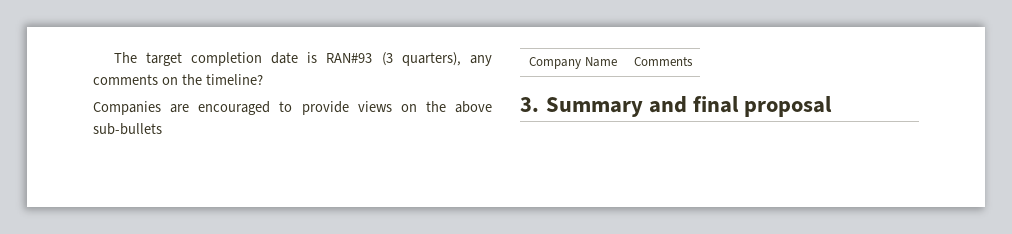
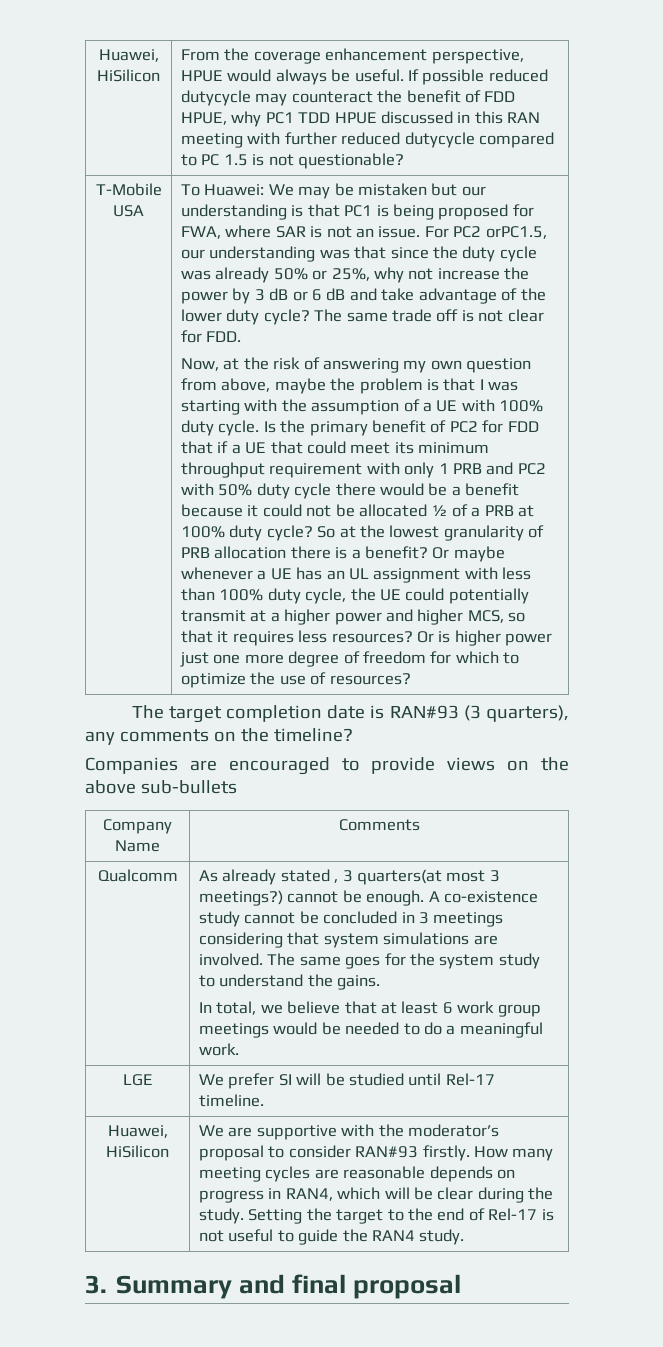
(113, 57) none -> [98,49,159,62] [97,69,160,82] [180,48,524,64] [180,69,548,85] [180,90,516,106] [180,111,541,127] [180,132,555,148] [180,153,405,169] [95,183,162,196] [113,205,144,217] [180,183,486,199] [180,204,534,220] [180,225,547,239] [180,246,537,262] [180,267,530,283] [180,288,546,304] [180,309,544,325] [180,330,242,343] [180,357,532,373] [180,378,519,394] [180,399,544,415] [180,420,539,436] [180,441,490,454] [180,462,546,478] [180,483,520,499] [180,504,535,517] [180,525,545,541] [180,546,505,562] [180,567,532,583] [180,588,529,604] [180,609,526,625] [180,630,553,646] [179,651,520,667] [180,672,411,688] Huawei, HiSilicon | From the coverage enhancement perspective, HPUE would always be useful. If possible reduced dutycycle may counteract the benefit of FDD HPUE, why PC1 TDD HPUE discussed in this RAN meeting with further reduced dutycycle compared to PC 1.5 is not questionable? // T-Mobile USA | To Huawei: We may be mistaken but our understanding is that PC1 is being proposed for FWA, where SAR is not an issue. For PC2 orPC1.5, our understanding was that since the duty cycle was already 50% or 25%, why not increase the power by 3 dB or 6 dB and take advantage of the lower duty cycle? The same trade off is not clear for FDD. // Now, at the risk of answering my own question from above, maybe the problem is that I was starting with the assumption of a UE with 100% duty cycle. Is the primary benefit of PC2 for FDD that if a UE that could meet its minimum throughput requirement with only 1 PRB and PC2 with 50% duty cycle there would be a benefit because it could not be allocated ½ of a PRB at 100% duty cycle? So at the lowest granularity of PRB allocation there is a benefit? Or maybe whenever a UE has an UL assignment with less than 100% duty cycle, the UE could potentially transmit at a higher power and higher MCS, so that it requires less resources? Or is higher power just one more degree of freedom for which to optimize the use of resources? //
(693, 61) none -> [97,869,178,882] [198,869,500,885] [198,890,539,906] [198,911,504,927] [198,932,498,948] [198,953,540,969] [198,974,381,990] [198,1001,541,1017] [198,1022,543,1038] [198,1043,239,1056] [122,1074,153,1086] [198,1073,495,1089] [198,1094,264,1107] [107,1125,168,1138] [106,1145,169,1158] [198,1124,500,1140] [198,1145,554,1161] [198,1166,516,1182] [198,1187,554,1203] [198,1208,554,1224] [198,1229,465,1245] // Qualcomm | As already stated , 3 quarters(at most 3 meetings?) cannot be enough. A co-existence study cannot be concluded in 3 meetings considering that system simulations are involved. The same goes for the system study to understand the gains. // In total, we believe that at least 6 work group meetings would be needed to do a meaningful work. // LGE | We prefer SI will be studied until Rel-17 timeline. // Huawei, HiSilicon | We are supportive with the moderator’s proposal to consider RAN#93 firstly. How many meeting cycles are reasonable depends on progress in RAN4, which will be clear during the study. Setting the target to the end of Rel-17 is not useful to guide the RAN4 study.

